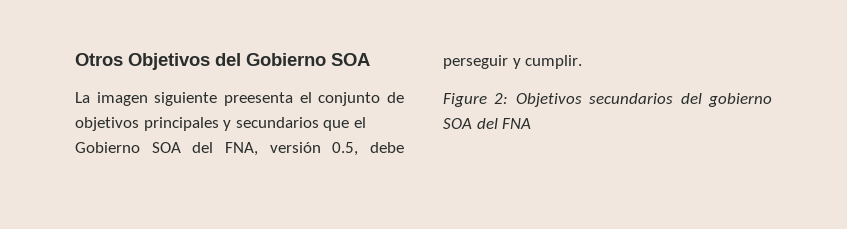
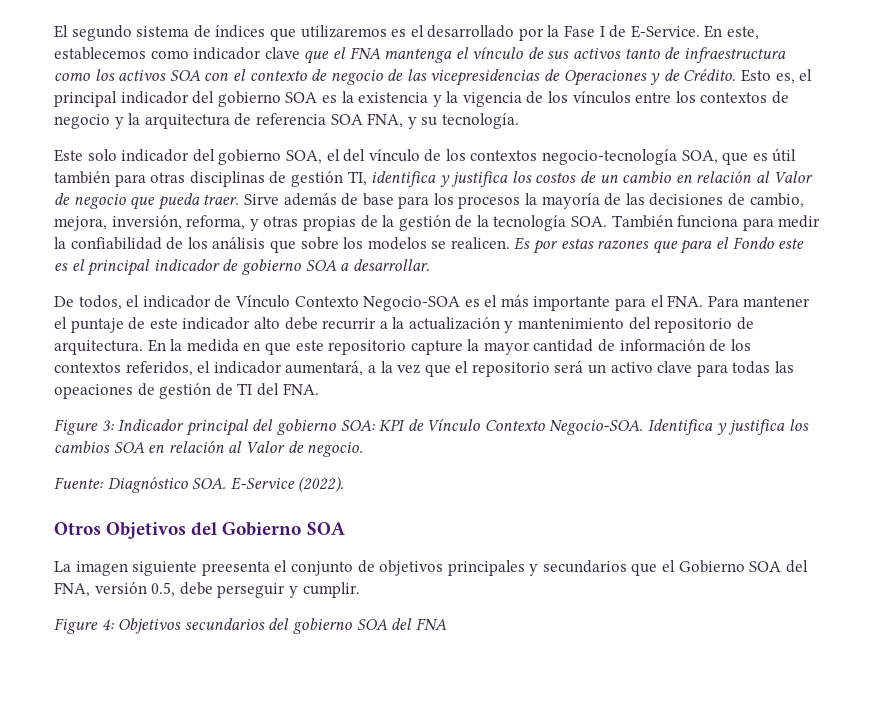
(75, 59) none -> [54,25,760,41] [54,47,786,64] [54,69,813,86] [54,91,790,107] [54,113,519,129] [54,148,797,165] [54,171,813,187] [54,193,804,210] [54,215,821,231] [54,237,805,254] [54,259,430,276] [54,295,811,311] [54,317,754,333] [54,339,751,355] [54,361,795,377] [54,383,319,399] [54,419,809,436] [54,441,364,457] [54,476,345,493] El segundo sistema de índices que utilizaremos es el desarrollado por la Fase I de E-Service. En este, establecemos como indicador clave que el FNA mantenga el vínculo de sus activos tanto de infraestructura como los activos SOA con el contexto de negocio de las vicepresidencias de Operaciones y de Crédito. Esto es, el principal indicador del gobierno SOA es la existencia y la vigencia de los vínculos entre los contextos de negocio y la arquitectura de referencia SOA FNA, y su tecnología. // Este solo indicador del gobierno SOA, el del vínculo de los contextos negocio-tecnología SOA, que es útil también para otras disciplinas de gestión TI, identifica y justifica los costos de un cambio en relación al Valor de negocio que pueda traer. Sirve además de base para los procesos la mayoría de las decisiones de cambio, mejora, inversión, reforma, y otras propias de la gestión de la tecnología SOA. También funciona para medir la confiabilidad de los análisis que sobre los modelos se realicen. Es por estas razones que para el Fondo este es el principal indicador de gobierno SOA a desarrollar. // De todos, el indicador de Vínculo Contexto Negocio-SOA es el más importante para el FNA. Para mantener el puntaje de este indicador alto debe recurrir a la actualización y mantenimiento del repositorio de arquitectura. En la medida en que este repositorio capture la mayor cantidad de información de los contextos referidos, el indicador aumentará, a la vez que el repositorio será un activo clave para todas las opeaciones de gestión de TI del FNA. // Figure 3: Indicador principal del gobierno SOA: KPI de Vínculo Contexto Negocio-SOA. Identifica y justifica los cambios SOA en relación al Valor de negocio. // Fuente: Diagnóstico SOA. E-Service (2022). //
[494,93,509,104] 2: -> [101,619,114,630] 4:

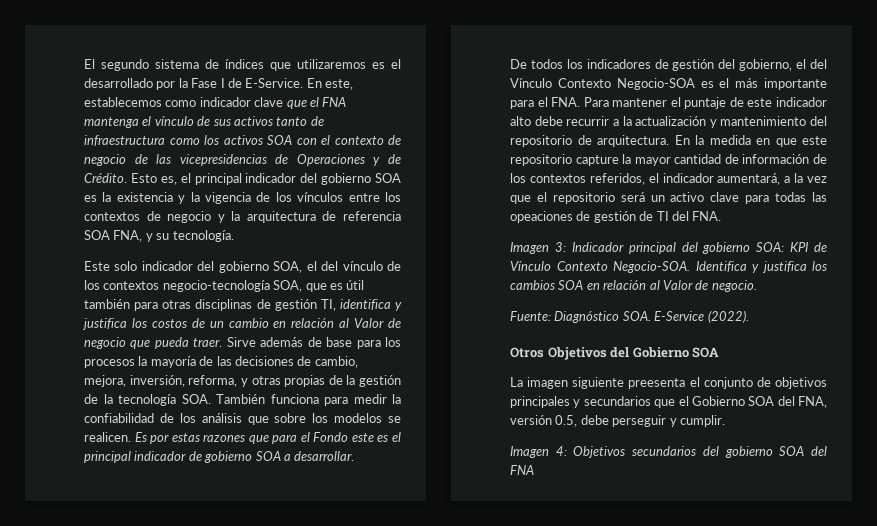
[78,295,232,310] todos, el indicador de -> [530,59,827,71] todos los indicadores de gestión del gobierno, el del
[54,419,98,435] Figure -> [510,242,549,254] Imagen
[54,618,98,634] Figure -> [510,446,549,458] Imagen

